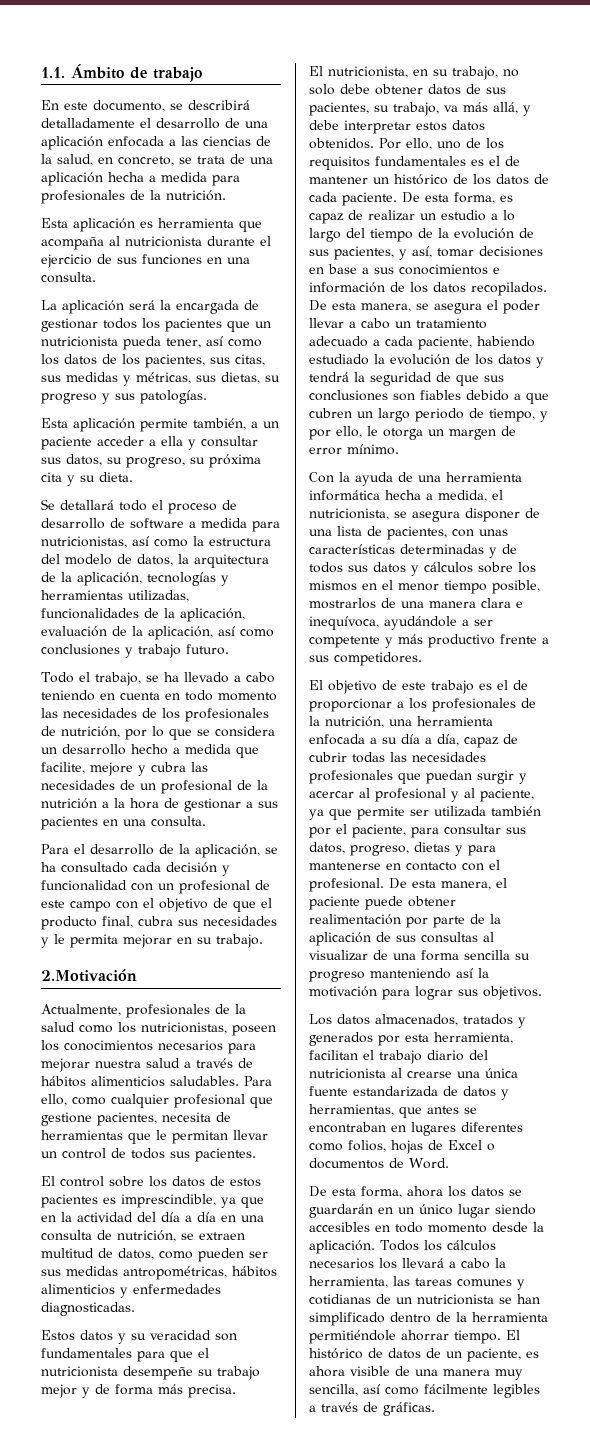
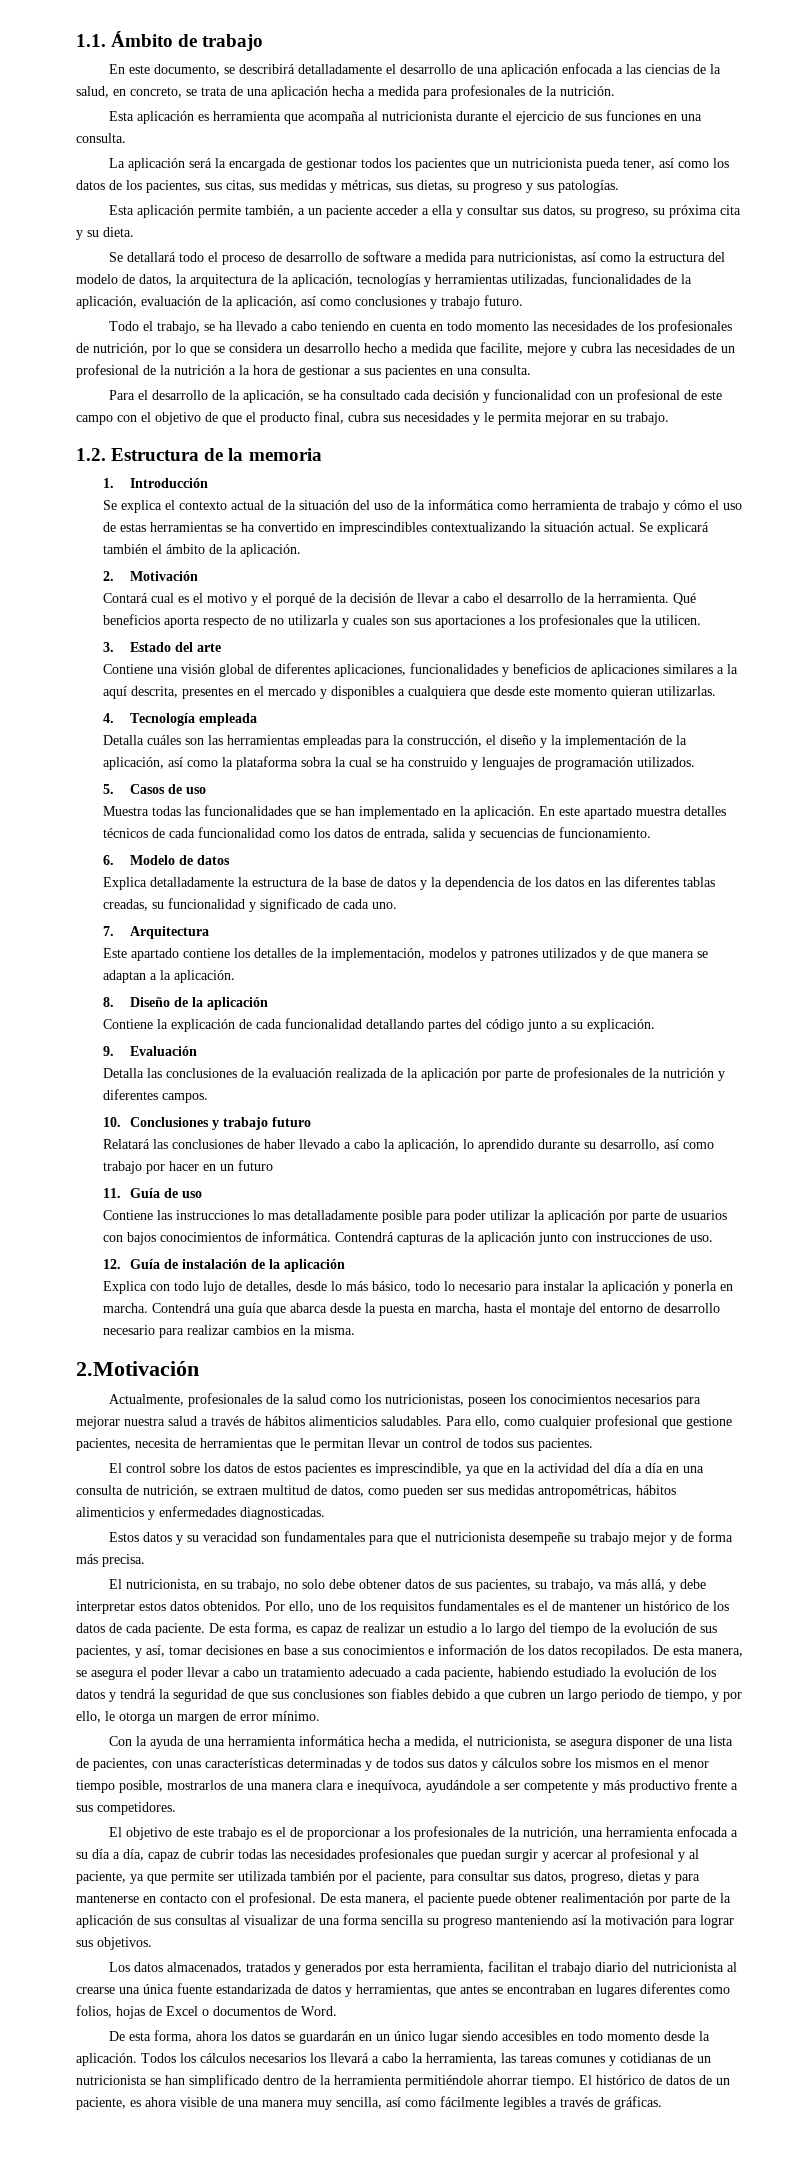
(263, 941) none -> [76,448,322,461] [102,478,208,488] [102,499,742,513] [102,522,709,535] [102,544,301,557] [102,571,198,581] [102,593,696,606] [102,614,701,628] [102,642,221,652] [102,663,738,677] [102,686,716,699] [102,713,257,726] [102,735,687,748] [102,756,695,770] [102,784,206,794] [102,805,726,819] [102,827,651,841] [102,855,230,865] [102,876,715,890] [102,898,397,912] [102,926,209,939] [102,948,708,961] [102,970,235,983] [102,997,268,1010] [102,1018,655,1032] [102,1046,197,1056] [102,1067,725,1081] [102,1089,208,1103] [102,1117,311,1130] [102,1139,714,1152] [102,1160,273,1174] [102,1188,202,1198] [102,1210,727,1223] [102,1231,713,1245] [102,1259,345,1272] [102,1281,733,1294] [102,1303,720,1316] [102,1325,355,1338] // 1.2. Estructura de la memoria // 1. Introducción // Se explica el contexto actual de la situación del uso de la informática como herramienta de trabajo y cómo el uso de estas herramientas se ha convertido en imprescindibles contextualizando la situación actual. Se explicará también el ámbito de la aplicación. // 2. Motivación // Contará cual es el motivo y el porqué de la decisión de llevar a cabo el desarrollo de la herramienta. Qué beneficios aporta respecto de no utilizarla y cuales son sus aportaciones a los profesionales que la utilicen. // 3. Estado del arte // Contiene una visión global de diferentes aplicaciones, funcionalidades y beneficios de aplicaciones similares a la aquí descrita, presentes en el mercado y disponibles a cualquiera que desde este momento quieran utilizarlas. // 4. Tecnología empleada // Detalla cuáles son las herramientas empleadas para la construcción, el diseño y la implementación de la aplicación, así como la plataforma sobra la cual se ha construido y lenguajes de programación utilizados. // 5. Casos de uso // Muestra todas las funcionalidades que se han implementado en la aplicación. En este apartado muestra detalles técnicos de cada funcionalidad como los datos de entrada, salida y secuencias de funcionamiento. // 6. Modelo de datos // Explica detalladamente la estructura de la base de datos y la dependencia de los datos en las diferentes tablas creadas, su funcionalidad y significado de cada uno. // 7. Arquitectura // Este apartado contiene los detalles de la implementación, modelos y patrones utilizados y de que manera se adaptan a la aplicación. // 8. Diseño de la aplicación // Contiene la explicación de cada funcionalidad detallando partes del código junto a su explicación. // 9. Evaluación // Detalla las conclusiones de la evaluación realizada de la aplicación por parte de profesionales de la nutrición y diferentes campos. // 10. Conclusiones y trabajo futuro // Relatará las conclusiones de haber llevado a cabo la aplicación, lo aprendido durante su desarrollo, así como trabajo por hacer en un futuro // 11. Guía de uso // Contiene las instrucciones lo mas detalladamente posible para poder utilizar la aplicación por parte de usuarios con bajos conocimientos de informática. Contendrá capturas de la aplicación junto con instrucciones de uso. // 12. Guía de instalación de la aplicación // Explica con todo lujo de detalles, desde lo más básico, todo lo necesario para instalar la aplicación y ponerla en marcha. Contendrá una guía que abarca desde la puesta en marcha, hasta el montaje del entorno de desarrollo necesario para realizar cambios en la misma.

